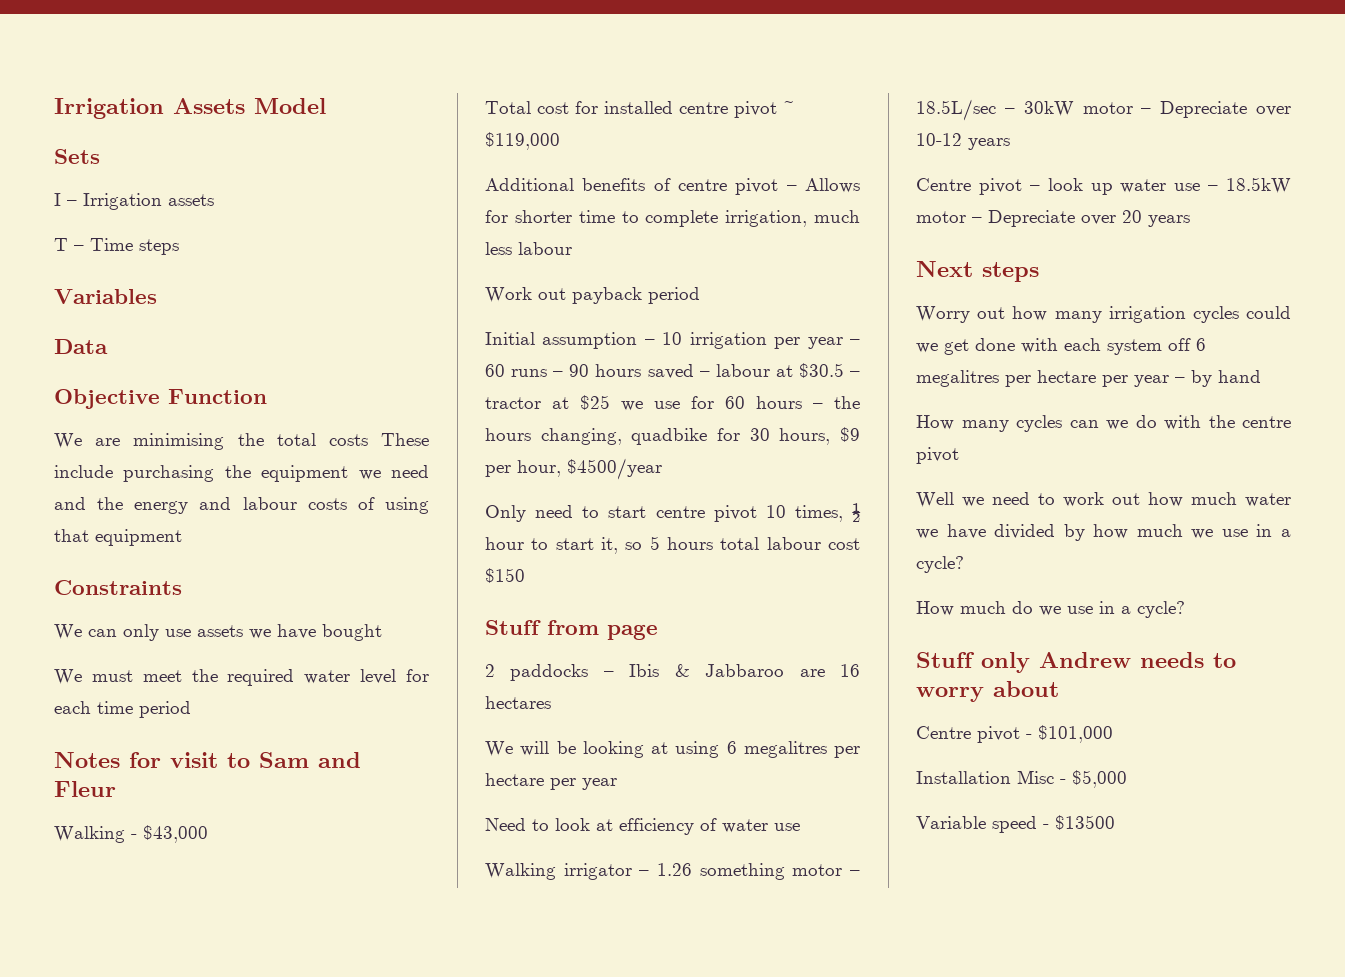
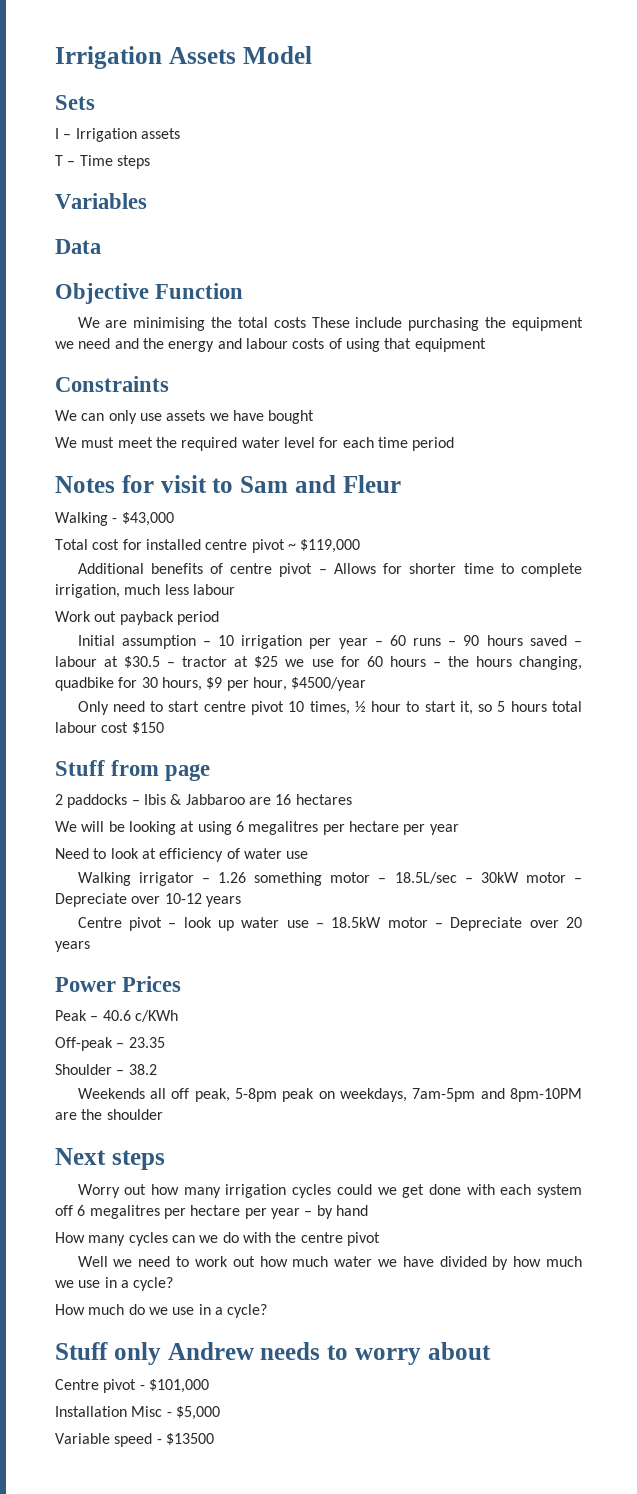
(1190, 221) none -> [55,976,182,992] [55,1010,178,1022] [55,1037,165,1051] [55,1064,157,1075] [77,1088,583,1102] [55,1109,163,1120] // Power Prices // Peak – 40.6 c/KWh // Off-peak – 23.35 // Shoulder – 38.2 // Weekends all off peak, 5-8pm peak on weekdays, 7am-5pm and 8pm-10PM are the shoulder

